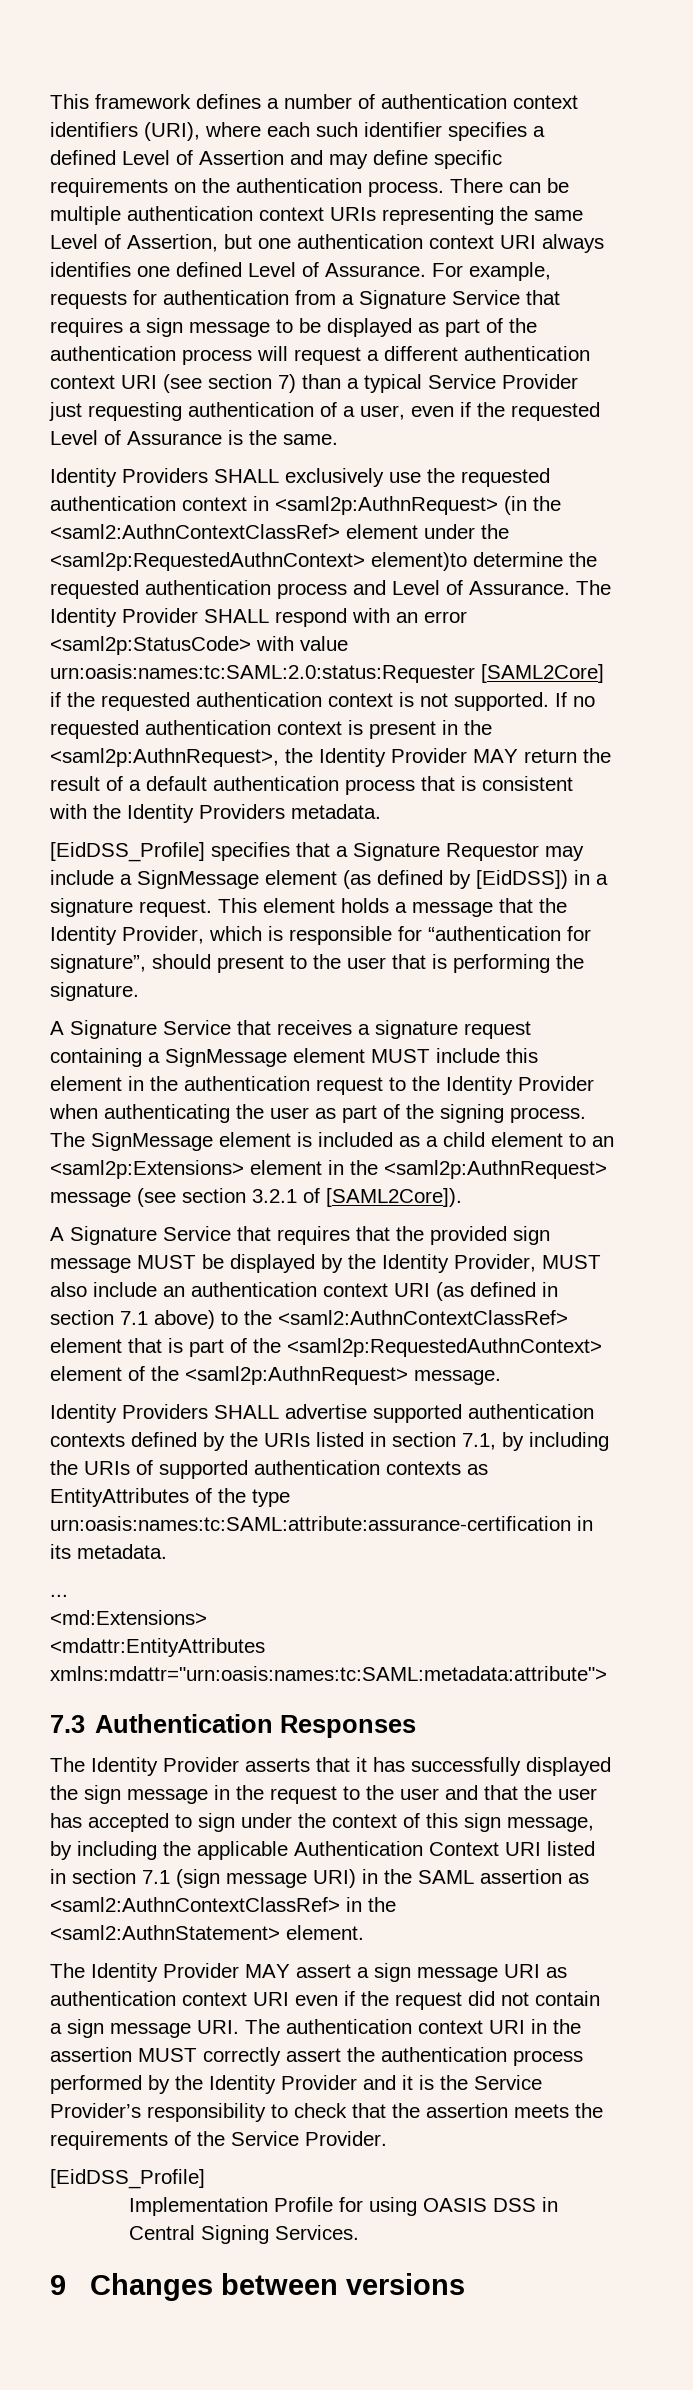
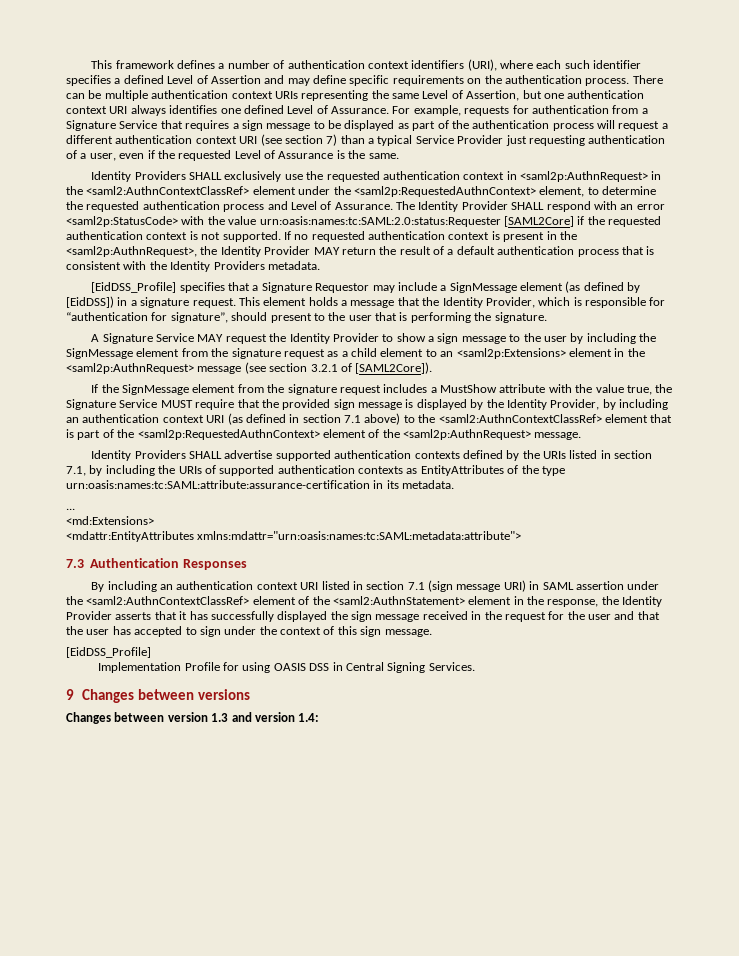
[504,496,527,515] (in -> [651,171,662,180] in
[371,552,467,571] element)to -> [539,186,599,197] element, to
(294, 643) none -> [207,216,225,225] the
[237,1020,531,1039] [50,1048,538,1067] [50,1076,594,1095] [49,1104,586,1123] [50,1132,393,1151] that receives a signature request containing a SignMessage element MUST include this element in the authentication request to the Identity Provider when authenticating the user as part of the signing process. The SignMessage element is included -> [197,333,657,344] [66,348,325,359] MAY request the Identity Provider to show a sign message to the user by including the SignMessage element from the signature request
[50,1226,350,1245] A Signature Service that requires -> [91,384,673,395] [66,399,235,410] If the SignMessage element from the signature request includes a MustShow attribute with the value true, the Signature Service MUST require
[137,1254,224,1269] MUST be -> [405,399,414,408] is
[542,1255,601,1269] [50,1282,157,1297] MUST also include -> [602,399,668,410] by including
[50,1757,85,1772] The -> [91,580,660,592] [66,596,619,607] By including an authentication context URI listed in section 7.1 (sign message URI) in SAML assertion under the <saml2:AuthnContextClassRef> element of the <saml2:AuthnStatement> element in the response, the
(208, 1796) none -> [422,611,468,620] received
[343,1786,360,1800] to -> [548,611,565,620] for
[507,1817,594,1832] [50,1841,595,1860] [50,1869,589,1888] [50,1897,396,1912] [50,1925,364,1940] [50,1963,567,1982] [50,1991,600,2010] [50,2019,581,2038] [50,2047,583,2066] [50,2075,542,2094] [50,2103,603,2122] [50,2131,387,2150] message, by including the applicable Authentication Context URI listed in section 7.1 (sign message URI) in the SAML assertion as <saml2:AuthnContextClassRef> in the <saml2:AuthnStatement> element. // The Identity Provider MAY assert a sign message URI as authentication context URI even if the request did not contain a sign message URI. The authentication context URI in the assertion MUST correctly assert the authentication process performed by the Identity Provider and it is the Service Provider’s responsibility to check that the assertion meets the requirements of the Service Provider. -> [384,629,432,637] message.
(465, 2284) none -> [66,712,320,724] // Changes between version 1.3 and version 1.4:

